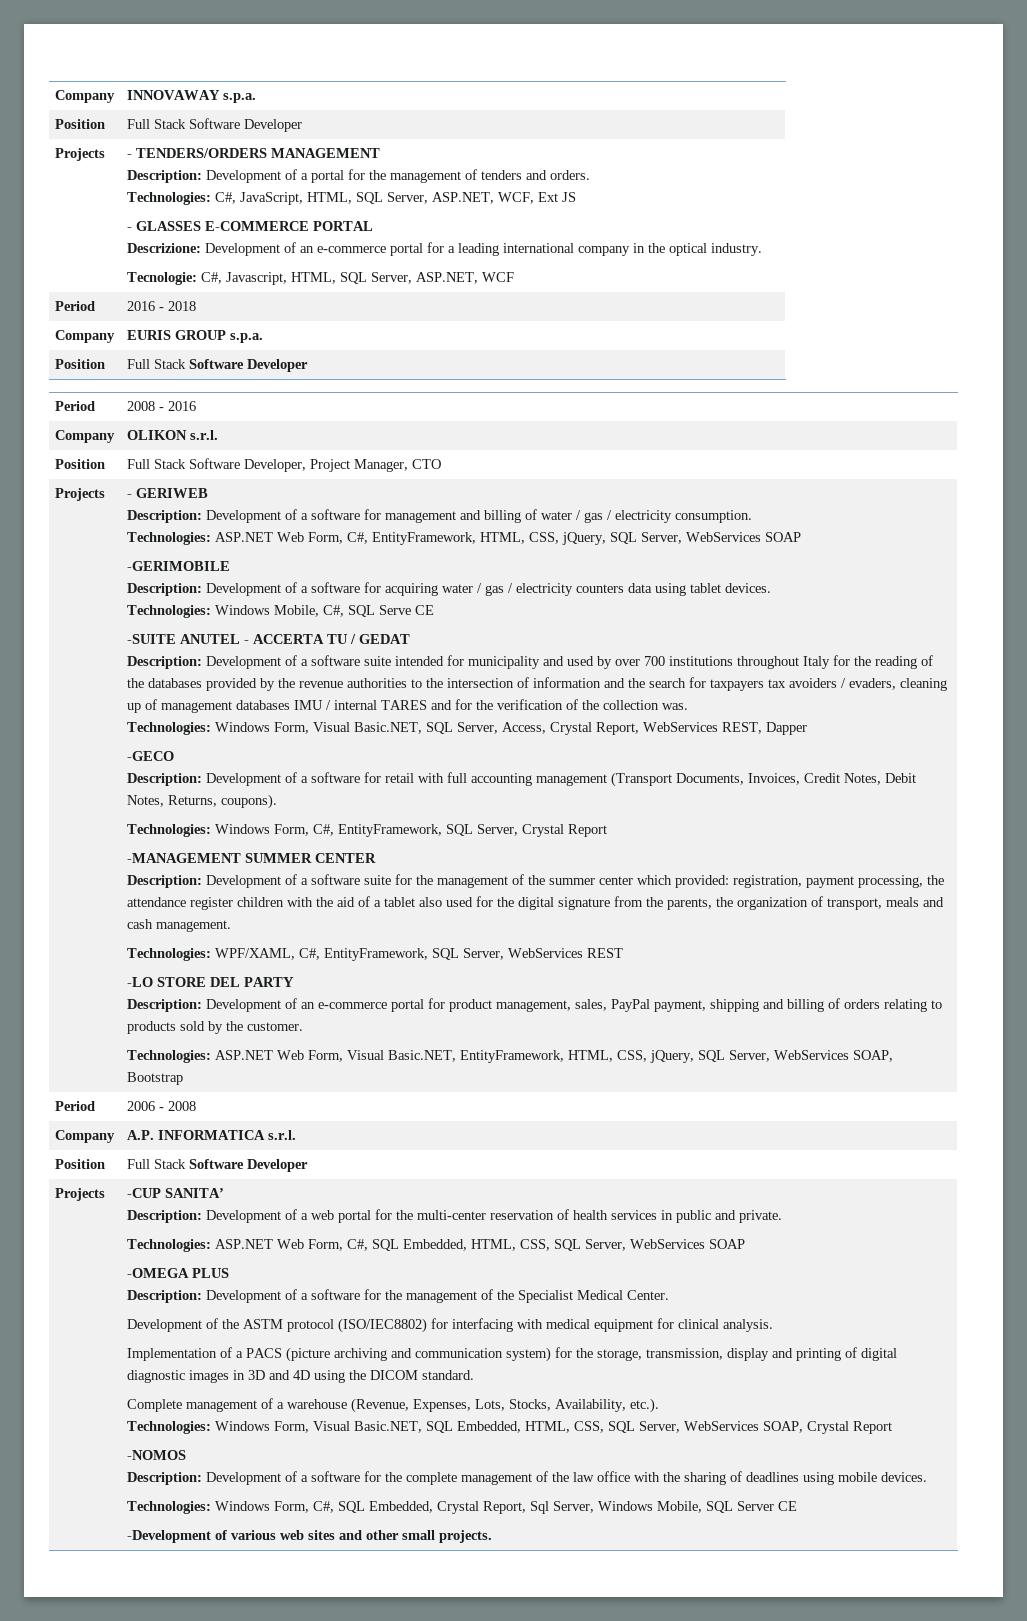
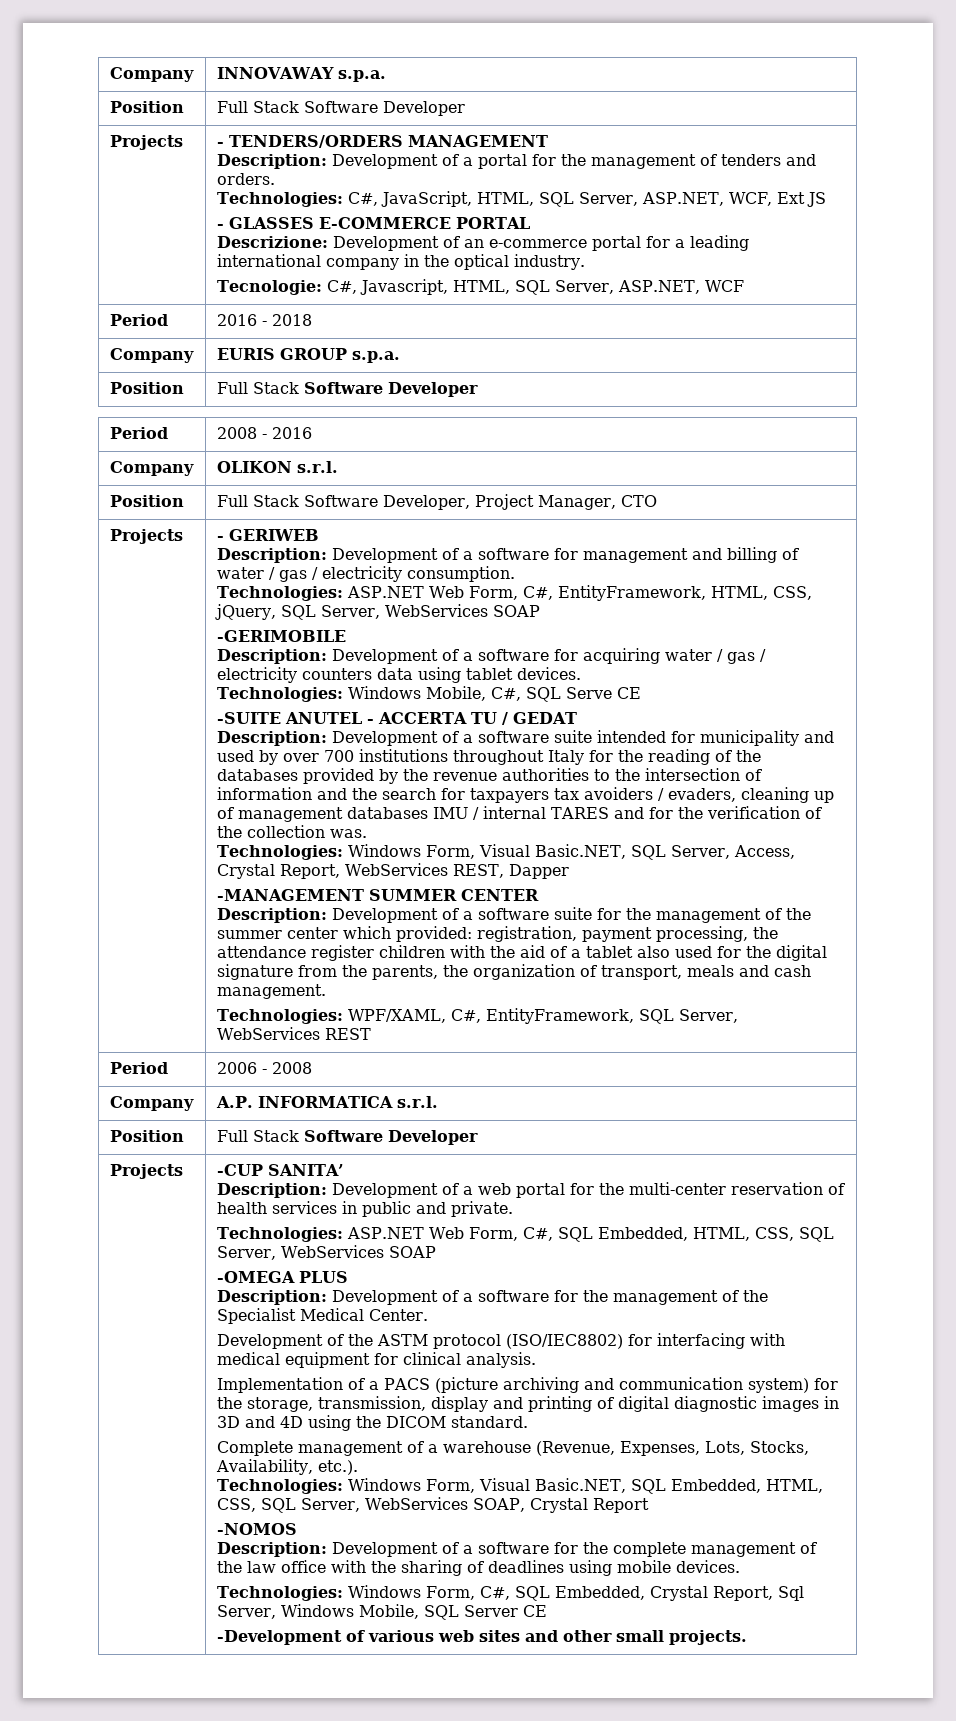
[127,751,175,761] [127,772,917,787] [127,794,278,809] [127,824,608,837] // -GECO // Description: Development of a software for retail with full accounting management (Transport Documents, Invoices, Credit Notes, Debit Notes, Returns, coupons). // Technologies: Windows Form, C#, EntityFramework, SQL Server, Crystal Report -> (569, 871) none
[127,977,295,987] [127,998,943,1012] [127,1021,304,1034] [127,1050,894,1063] [127,1072,184,1085] // -LO STORE DEL PARTY // Description: Development of an e-commerce portal for product management, sales, PayPal payment, shipping and billing of orders relating to products sold by the customer. // Technologies: ASP.NET Web Form, Visual Basic.NET, EntityFramework, HTML, CSS, jQuery, SQL Server, WebServices SOAP, Bootstrap -> (371, 1034) none

